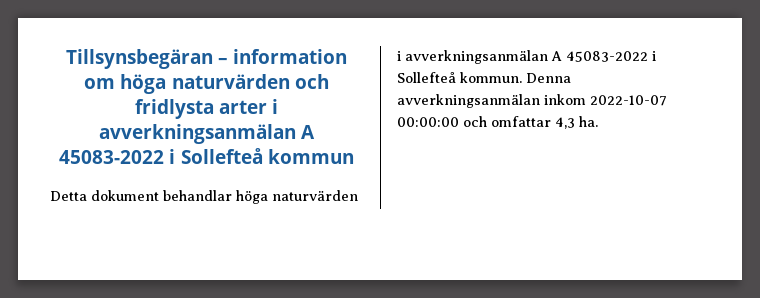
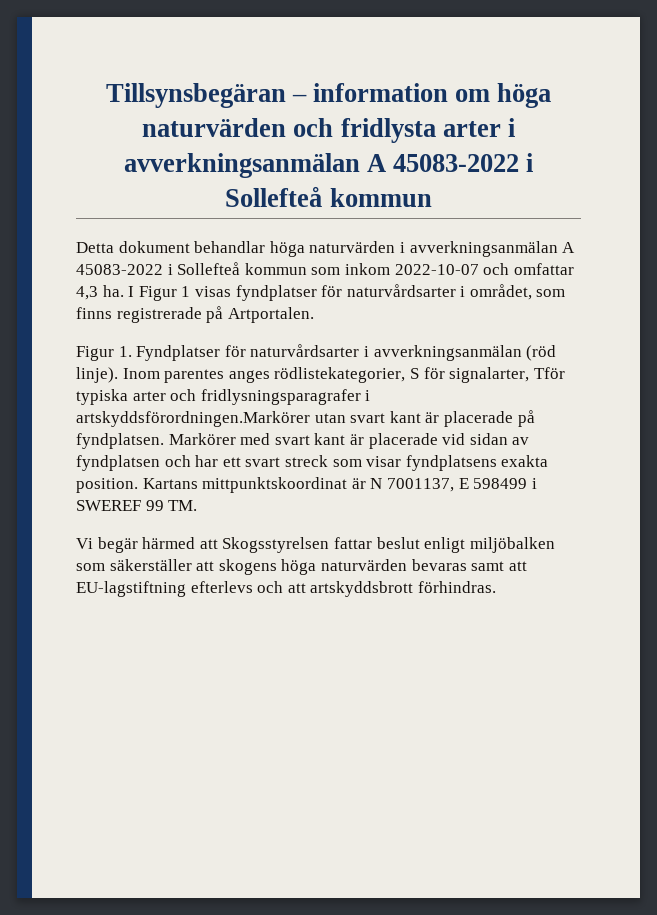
[460,72,571,83] [397,94,540,108] kommun. Denna avverkningsanmälan -> [244,263,341,275] kommun som
[397,117,459,127] 00:00:00 -> (479, 269) none
(598, 121) none -> [128,284,566,301] [76,306,314,323] [76,344,557,361] [76,367,565,383] [76,389,371,405] [76,410,535,427] [76,433,530,449] [76,455,549,471] [76,477,537,493] [76,500,198,511] [76,537,555,553] [76,559,527,575] [76,581,496,597] I Figur 1 visas fyndplatser för naturvårdsarter i området, som finns registrerade på Artportalen. // Figur 1. Fyndplatser för naturvårdsarter i avverkningsanmälan (röd linje). Inom parentes anges rödlistekategorier, S för signalarter, Tför typiska arter och fridlysningsparagrafer i artskyddsförordningen.Markörer utan svart kant är placerade på fyndplatsen. Markörer med svart kant är placerade vid sidan av fyndplatsen och har ett svart streck som visar fyndplatsens exakta position. Kartans mittpunktskoordinat är N 7001137, E 598499 i SWEREF 99 TM. // Vi begär härmed att Skogsstyrelsen fattar beslut enligt miljöbalken som säkerställer att skogens höga naturvärden bevaras samt att EU-lagstiftning efterlevs och att artskyddsbrott förhindras.

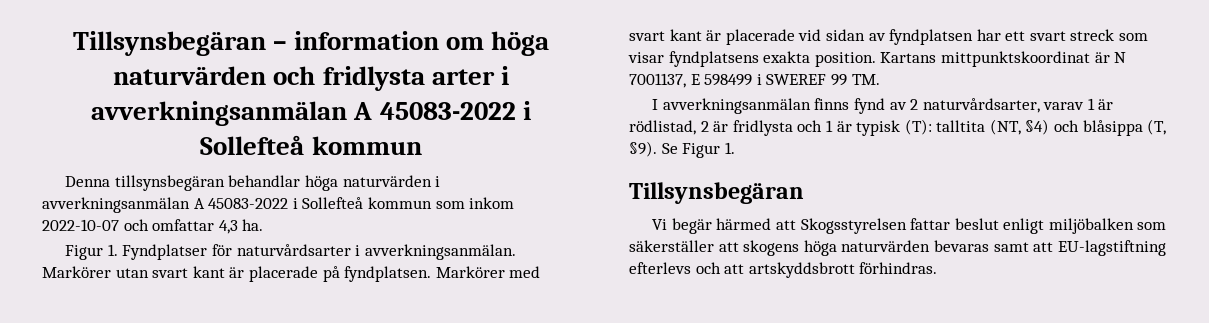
[76,241,190,253] Detta dokument -> [65,175,225,191] Denna tillsynsbegäran
[128,284,566,301] [76,306,314,323] I Figur 1 visas fyndplatser för naturvårdsarter i området, som finns registrerade på Artportalen. -> (264, 225) none
[373,345,557,361] [76,367,565,383] [76,389,371,405] [76,411,310,427] avverkningsanmälan (röd linje). Inom parentes anges rödlistekategorier, S för signalarter, Tför typiska arter och fridlysningsparagrafer i artskyddsförordningen.Markörer -> [364,244,516,260] [42,266,111,278] avverkningsanmälan. Markörer
[164,455,191,467] och -> (974, 37) none
(198, 505) none -> [652,98,1114,114] [629,119,1167,136] [629,141,735,158] [629,182,804,204] // I avverkningsanmälan finns fynd av 2 naturvårdsarter, varav 1 är rödlistad, 2 är fridlysta och 1 är typisk (T): talltita (NT, §4) och blåsippa (T, §9). Se Figur 1. // Tillsynsbegäran

